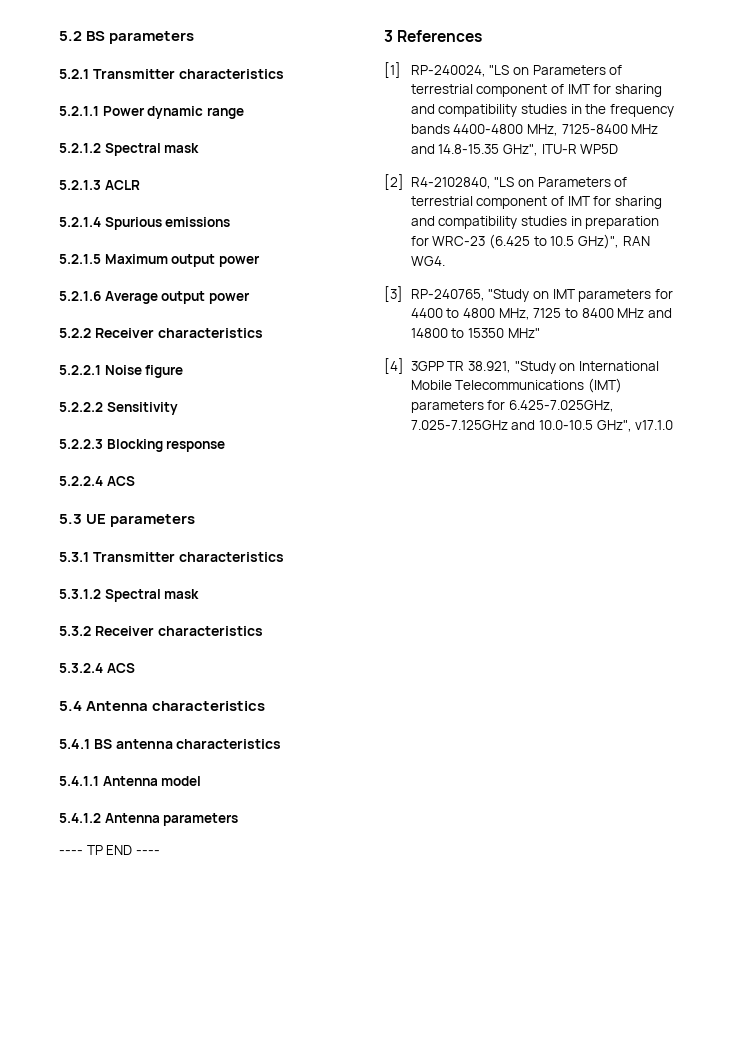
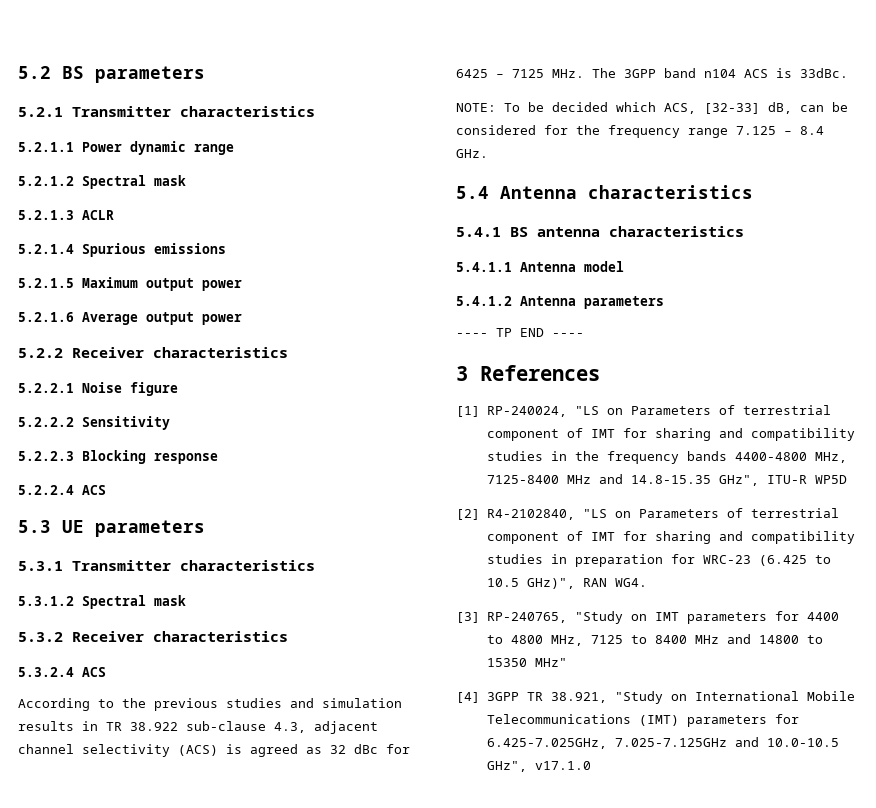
(135, 668) none -> [18,698,402,711] [18,721,378,734] [18,744,410,757] [456,68,848,78] [456,102,848,114] [456,125,824,138] [456,149,488,158] // According to the previous studies and simulation results in TR 38.922 sub-clause 4.3, adjacent channel selectivity (ACS) is agreed as 32 dBc for 6425 – 7125 MHz. The 3GPP band n104 ACS is 33dBc. // NOTE: To be decided which ACS, [32-33] dB, can be considered for the frequency range 7.125 – 8.4 GHz.

